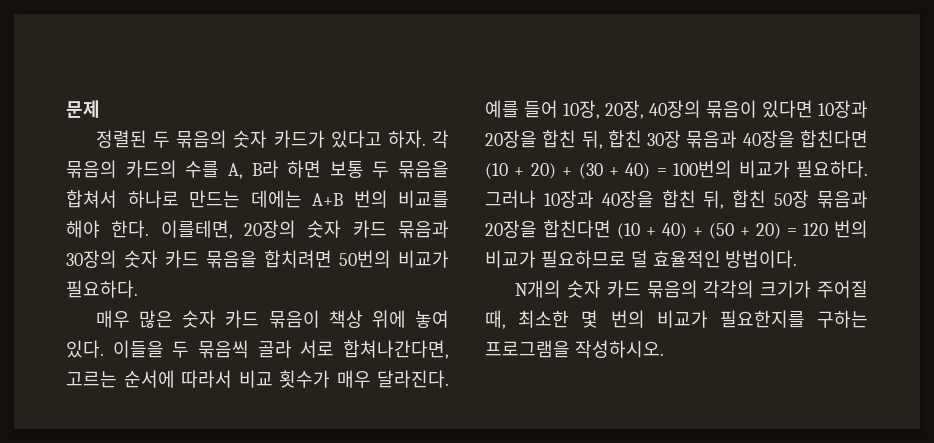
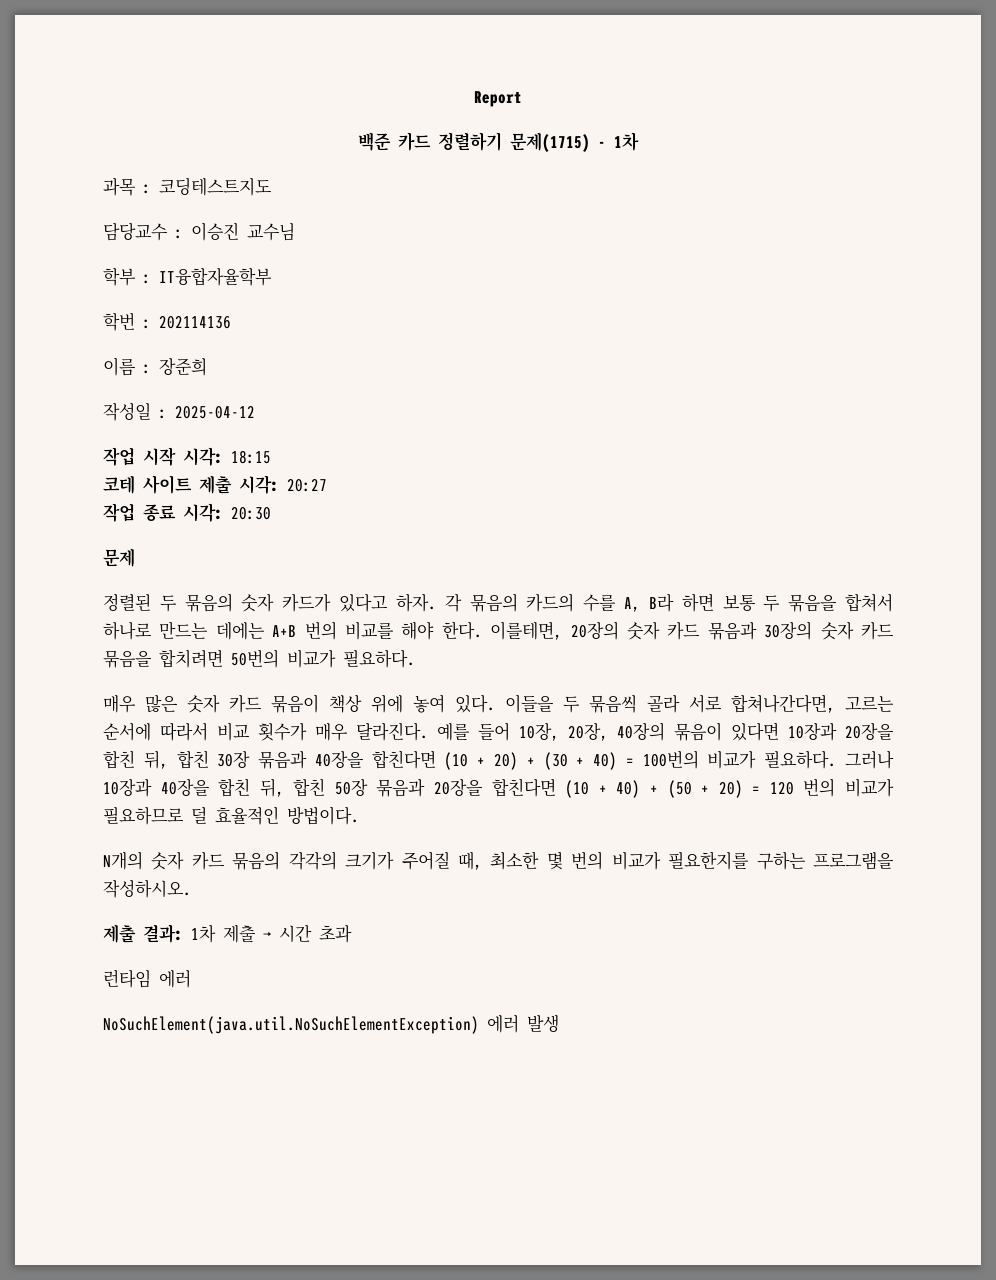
(66, 109) none -> [474,91,522,107] [358,132,639,152] [103,177,272,196] [103,222,295,241] [103,267,272,286] [103,312,231,331] [103,357,207,376] [103,403,255,421] [103,447,271,466] [103,475,327,494] [103,503,271,522] Report // 백준 카드 정렬하기 문제(1715) - 1차 // 과목 : 코딩테스트지도 // 담당교수 : 이승진 교수님 // 학부 : IT융합자율학부 // 학번 : 202114136 // 이름 : 장준희 // 작성일 : 2025-04-12 // 작업 시작 시각: 18:15 // 코테 사이트 제출 시각: 20:27 // 작업 종료 시각: 20:30 //
(664, 349) none -> [103,924,352,943] [103,969,191,988] [103,1014,559,1034] // 제출 결과: 1차 제출 → 시간 초과 // 런타임 에러 // NoSuchElement(java.util.NoSuchElementException) 에러 발생

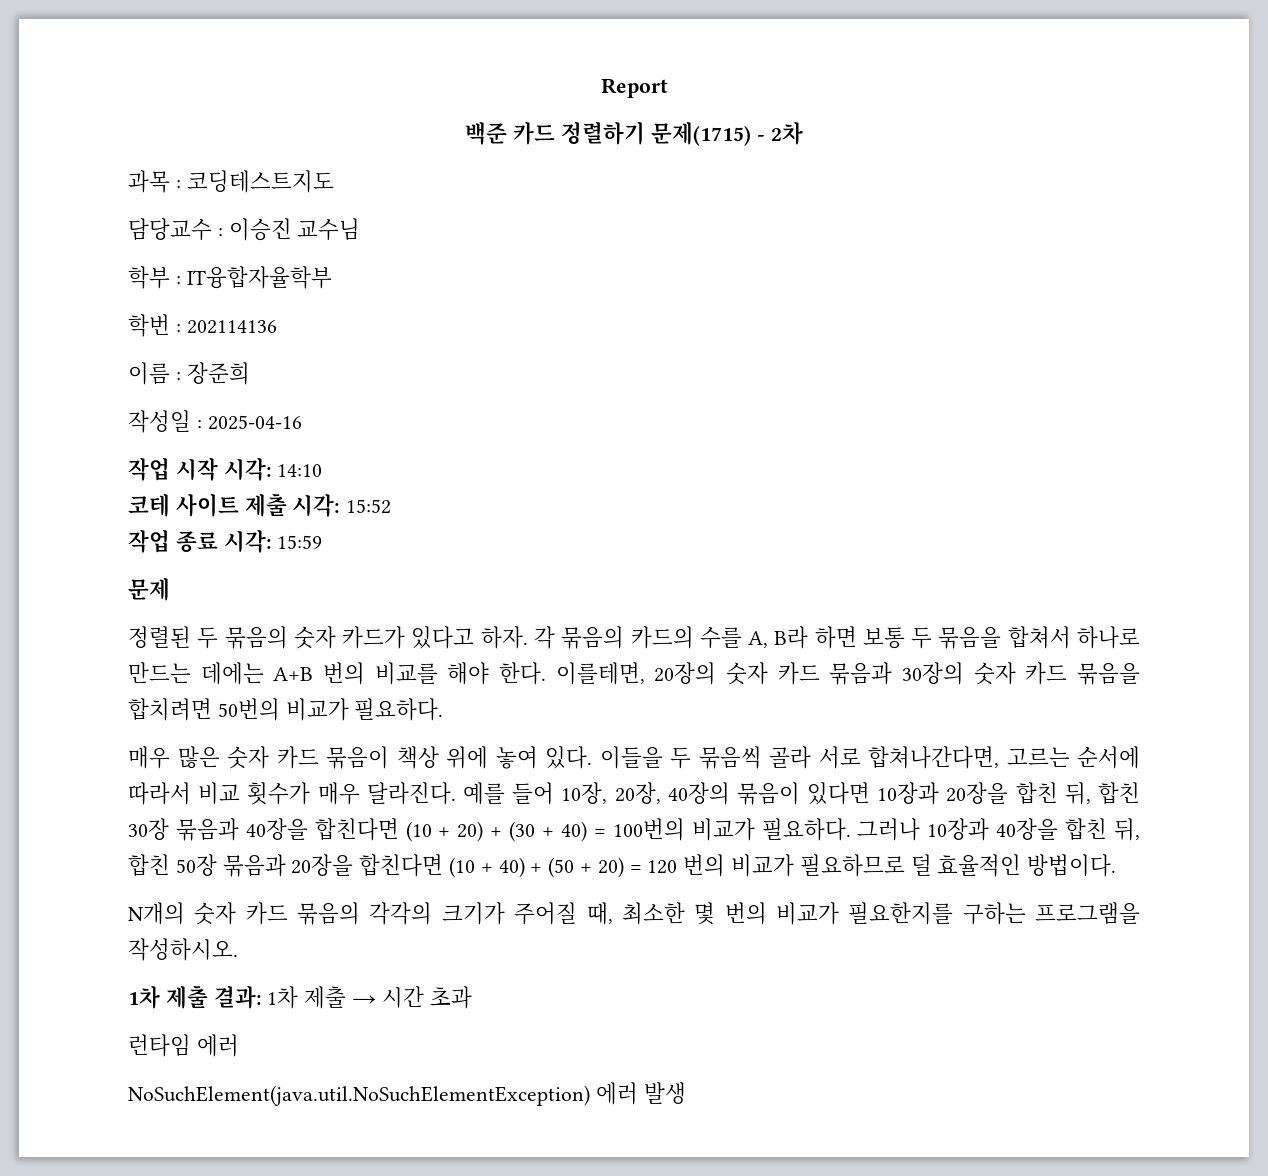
[614,132,639,151] 1차 -> [770,122,803,145] 2차
[175,406,255,419] 2025-04-12 -> [207,415,302,430] 2025-04-16
[231,450,271,464] 18:15 -> [277,464,323,477] 14:10
[287,479,327,492] 20:27 -> [346,499,392,514] 15:52
[231,507,271,520] 20:30 -> [277,535,323,549] 15:59
(191, 889) none -> [128,986,160,1009] 1차

